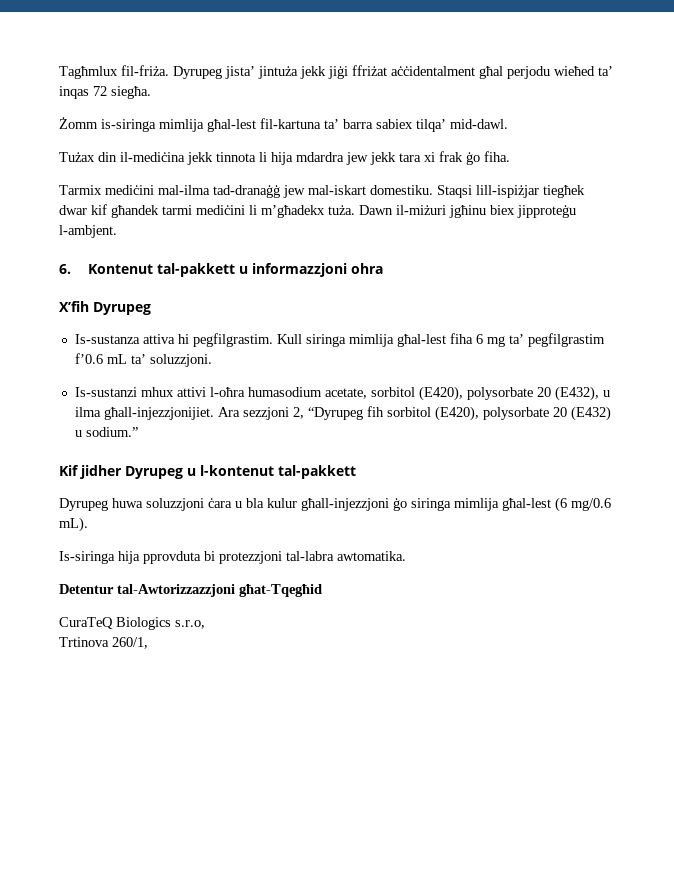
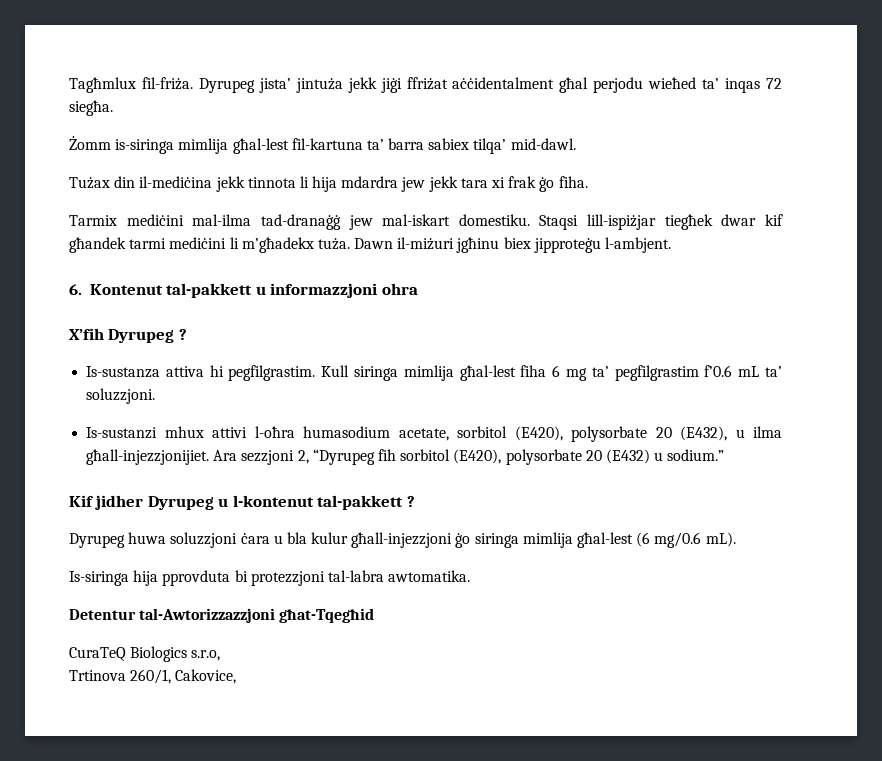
(151, 308) none -> [178,329,187,340] ?
(356, 472) none -> [406,496,415,507] ?
(148, 643) none -> [175,669,237,684] Cakovice,

